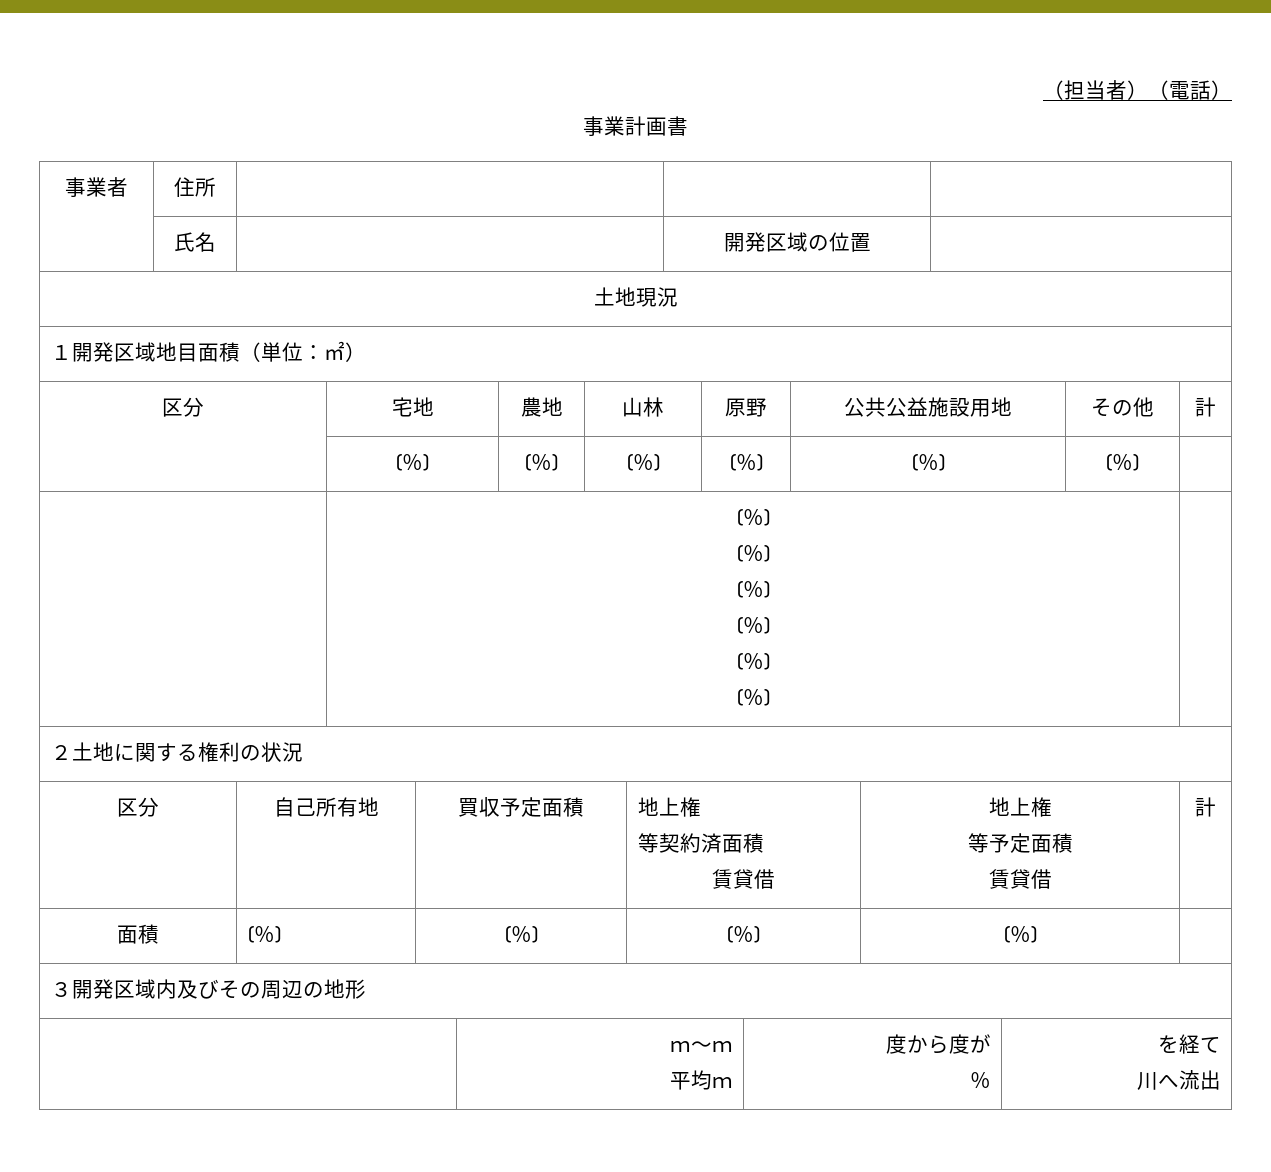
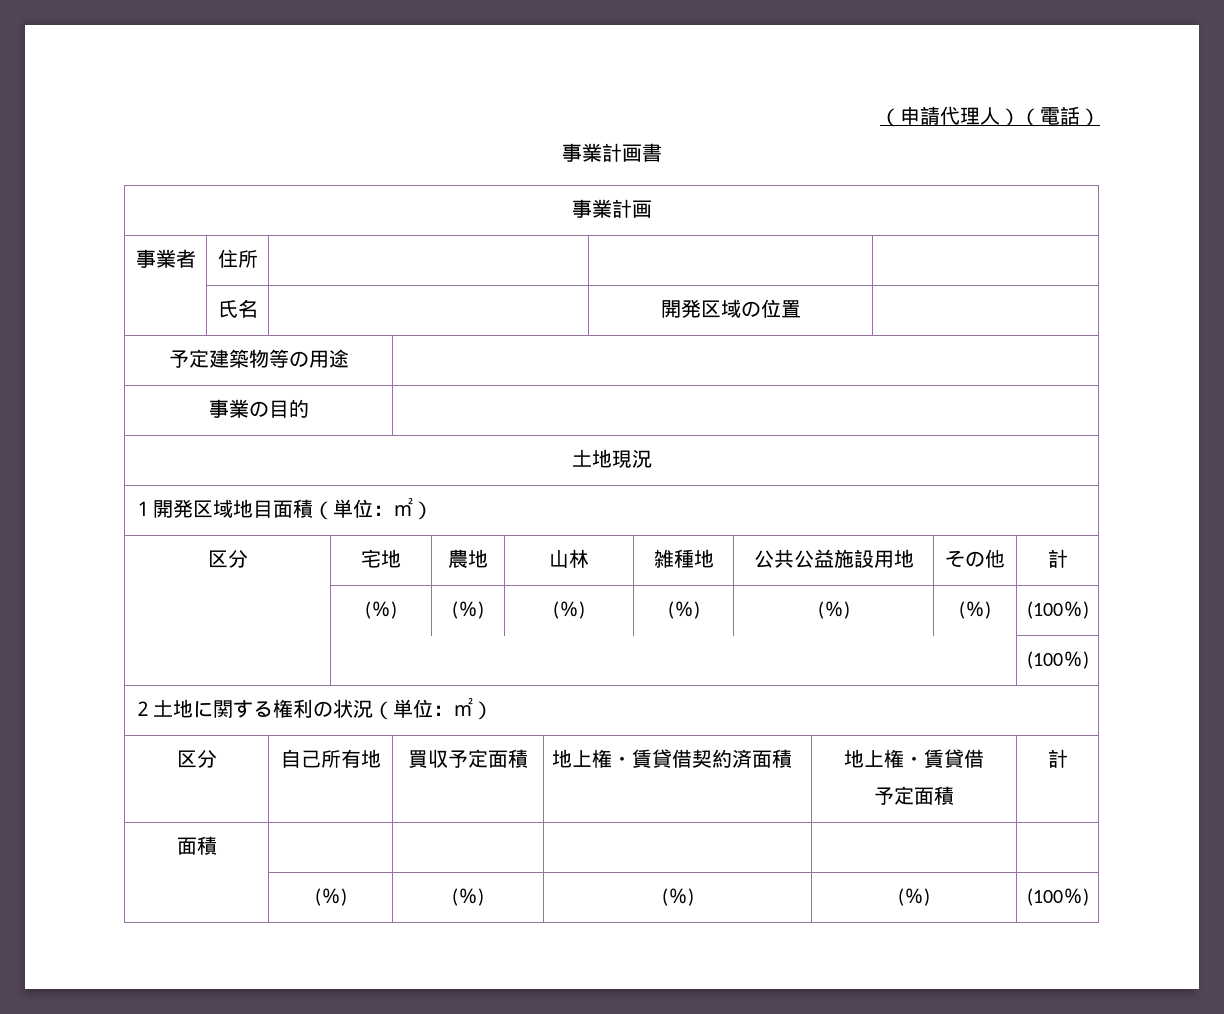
[1043,80,1127,100] （担当者 -> [880,106,1000,127] （申請代理人
(688, 126) none -> [571,199,652,218] // 事業計画
(871, 242) none -> [168,349,349,368] [208,399,309,418] // 予定建築物等の用途 | // 事業の目的 |
[725,398,767,417] 原野 -> [653,549,714,568] 雑種地
[736,509,770,526] [736,545,770,562] [736,581,770,598] [736,617,770,634] [736,653,770,670] [736,689,770,706] // | (％) // (％) // (％) // (％) // (％) // (％) | -> [1026,601,1089,619] [1026,651,1089,669] (100％) // | | (100％)
(303, 752) none -> [372,697,493,720] （単位：㎡）
[637,833,659,853] // 等 -> [611,749,692,768] ・賃貸借
[712,869,775,889] [988,797,1052,817] [967,833,1073,853] [988,869,1052,889] // 賃貸借 | 地上権 // 等予定面積 // 賃貸借 -> [844,749,984,768] [874,786,954,805] | 地上権・賃貸借 // 予定面積
(159, 934) none -> (217, 845) | | | | // |
[50,979,366,999] [669,1041,733,1052] [669,1070,733,1090] [885,1034,991,1054] [969,1072,991,1088] [1157,1034,1221,1054] [1136,1070,1221,1090] // ３開発区域内及びその周辺の地形 // | ｍ～ｍ // 平均ｍ | 度から度が // ％ | を経て // 川へ流出 -> [1026,888,1089,906] (100％)

